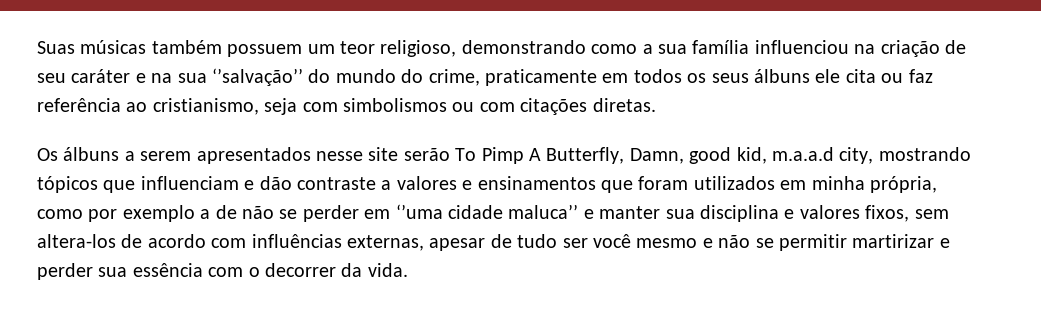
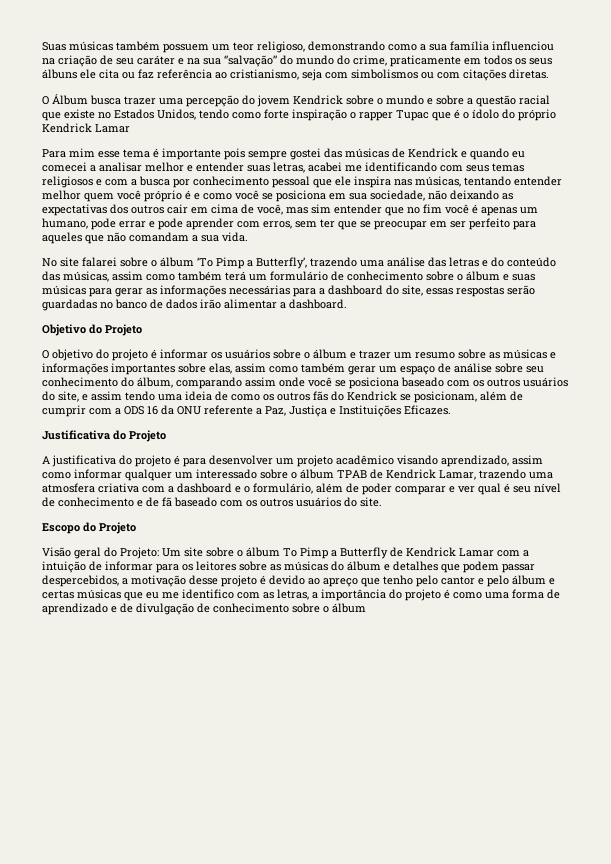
[37,147,971,164] [37,176,937,193] [37,204,949,222] [37,234,950,251] [37,263,408,280] Os álbuns a serem apresentados nesse site serão To Pimp A Butterfly, Damn, good kid, m.a.a.d city, mostrando tópicos que influenciam e dão contraste a valores e ensinamentos que foram utilizados em minha própria, como por exemplo a de não se perder em ‘’uma cidade maluca’’ e manter sua disciplina e valores fixos, sem altera-los de acordo com influências externas, apesar de tudo ser você mesmo e não se permitir martirizar e perder sua essência com o decorrer da vida. -> [42,94,550,107] [42,109,556,121] [42,123,130,133] [42,148,525,160] [42,162,524,173] [42,176,562,188] [42,190,513,202] [42,204,538,216] [42,218,536,230] [42,232,248,244] [42,257,556,269] [42,271,535,282] [42,285,535,297] [42,299,347,311] [42,324,142,336] [42,349,556,361] [42,363,544,375] [42,377,568,389] [42,391,523,403] [42,405,451,417] [42,430,166,442] [42,455,543,467] [42,469,553,481] [42,483,561,495] [42,497,382,507] [42,522,136,534] [42,547,529,559] [42,561,535,573] [42,575,555,587] [42,589,560,601] [42,603,366,615] O Álbum busca trazer uma percepção do jovem Kendrick sobre o mundo e sobre a questão racial que existe no Estados Unidos, tendo como forte inspiração o rapper Tupac que é o ídolo do próprio Kendrick Lamar // Para mim esse tema é importante pois sempre gostei das músicas de Kendrick e quando eu comecei a analisar melhor e entender suas letras, acabei me identificando com seus temas religiosos e com a busca por conhecimento pessoal que ele inspira nas músicas, tentando entender melhor quem você próprio é e como você se posiciona em sua sociedade, não deixando as expectativas dos outros cair em cima de você, mas sim entender que no fim você é apenas um humano, pode errar e pode aprender com erros, sem ter que se preocupar em ser perfeito para aqueles que não comandam a sua vida. // No site falarei sobre o álbum ‘To Pimp a Butterfly’, trazendo uma análise das letras e do conteúdo das músicas, assim como também terá um formulário de conhecimento sobre o álbum e suas músicas para gerar as informações necessárias para a dashboard do site, essas respostas serão guardadas no banco de dados irão alimentar a dashboard. // Objetivo do Projeto // O objetivo do projeto é informar os usuários sobre o álbum e trazer um resumo sobre as músicas e informações importantes sobre elas, assim como também gerar um espaço de análise sobre seu conhecimento do álbum, comparando assim onde você se posiciona baseado com os outros usuários do site, e assim tendo uma ideia de como os outros fãs do Kendrick se posicionam, além de cumprir com a ODS 16 da ONU referente a Paz, Justiça e Instituições Eficazes. // Justificativa do Projeto // A justificativa do projeto é para desenvolver um projeto acadêmico visando aprendizado, assim como informar qualquer um interessado sobre o álbum TPAB de Kendrick Lamar, trazendo uma atmosfera criativa com a dashboard e o formulário, além de poder comparar e ver qual é seu nível de conhecimento e de fã baseado com os outros usuários do site. // Escopo do Projeto // Visão geral do Projeto: Um site sobre o álbum To Pimp a Butterfly de Kendrick Lamar com a intuição de informar para os leitores sobre as músicas do álbum e detalhes que podem passar despercebidos, a motivação desse projeto é devido ao apreço que tenho pelo cantor e pelo álbum e certas músicas que eu me identifico com as letras, a importância do projeto é como uma forma de aprendizado e de divulgação de conhecimento sobre o álbum

